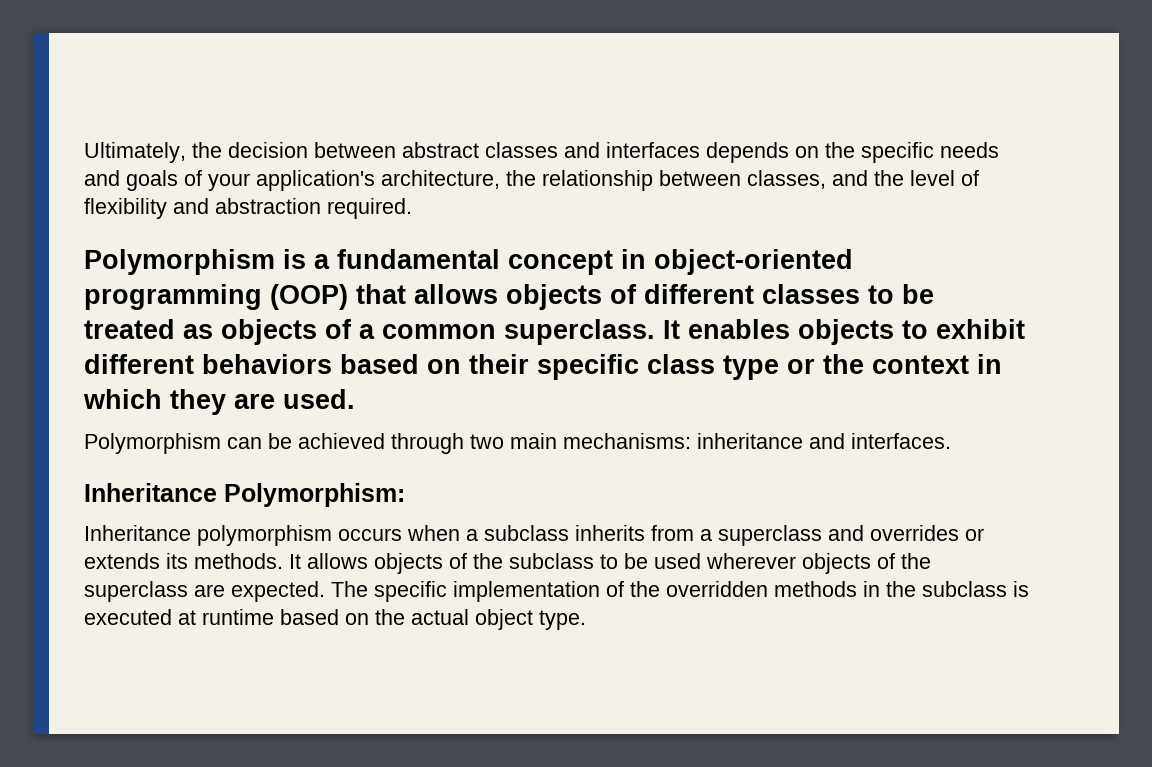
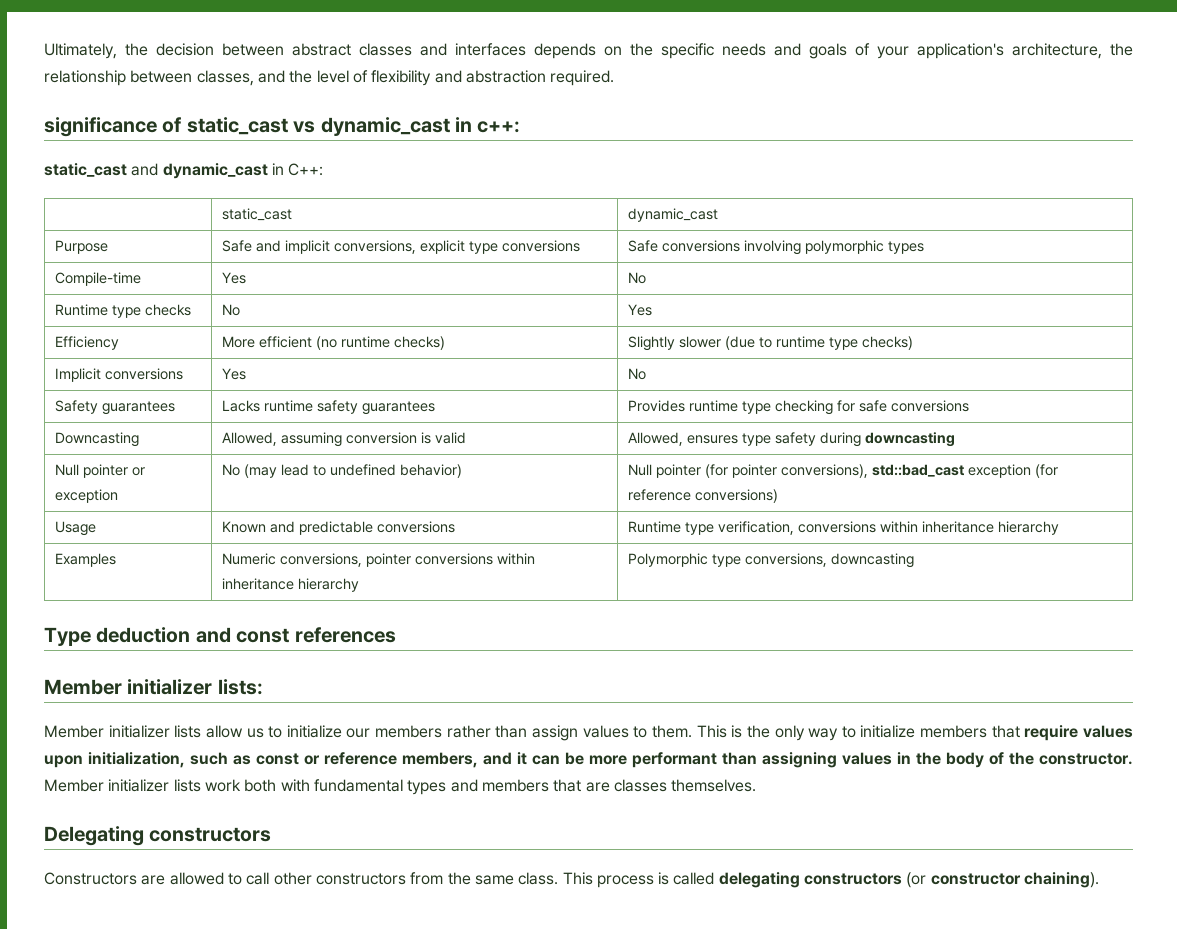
[84,249,853,275] [84,284,934,310] [84,319,1025,345] [84,354,1002,380] [83,389,355,415] [84,433,951,454] [84,483,405,507] [84,525,984,546] [84,553,931,574] [84,581,1029,602] [84,609,586,630] Polymorphism is a fundamental concept in object-oriented programming (OOP) that allows objects of different classes to be treated as objects of a common superclass. It enables objects to exhibit different behaviors based on their specific class type or the context in which they are used. // Polymorphism can be achieved through two main mechanisms: inheritance and interfaces. // Inheritance Polymorphism: // Inheritance polymorphism occurs when a subclass inherits from a superclass and overrides or extends its methods. It allows objects of the subclass to be used wherever objects of the superclass are expected. The specific implementation of the overridden methods in the subclass is executed at runtime based on the actual object type. -> [44,117,521,137] [44,163,324,179] [221,208,292,221] [627,208,718,222] [54,240,108,254] [221,240,580,254] [627,240,924,255] [54,272,141,286] [221,272,246,284] [627,272,646,284] [54,304,191,318] [221,304,240,316] [627,304,652,316] [54,336,119,350] [221,336,445,350] [627,336,913,351] [54,368,183,382] [221,368,246,380] [627,368,646,380] [54,400,175,415] [221,400,435,415] [627,400,969,415] [54,432,139,447] [221,432,466,447] [627,432,955,447] [54,464,145,478] [54,489,118,503] [221,464,462,478] [627,464,1058,478] [627,489,778,503] [54,521,96,536] [221,521,455,535] [627,521,1059,535] [54,553,116,567] [221,553,535,567] [221,578,359,592] [627,553,914,568] [44,627,396,646] [44,679,263,695] [44,725,1133,741] [44,752,1133,768] [44,779,757,795] [44,826,272,846] [44,872,1100,888] significance of static_cast vs dynamic_cast in c++: // static_cast and dynamic_cast in C++: // | static_cast | dynamic_cast // Purpose | Safe and implicit conversions, explicit type conversions | Safe conversions involving polymorphic types // Compile-time | Yes | No // Runtime type checks | No | Yes // Efficiency | More efficient (no runtime checks) | Slightly slower (due to runtime type checks) // Implicit conversions | Yes | No // Safety guarantees | Lacks runtime safety guarantees | Provides runtime type checking for safe conversions // Downcasting | Allowed, assuming conversion is valid | Allowed, ensures type safety during downcasting // Null pointer or exception | No (may lead to undefined behavior) | Null pointer (for pointer conversions), std::bad_cast exception (for reference conversions) // Usage | Known and predictable conversions | Runtime type verification, conversions within inheritance hierarchy // Examples | Numeric conversions, pointer conversions within inheritance hierarchy | Polymorphic type conversions, downcasting // Type deduction and const references // Member initializer lists: // Member initializer lists allow us to initialize our members rather than assign values to them. This is the only way to initialize members that require values upon initialization, such as const or reference members, and it can be more performant than assigning values in the body of the constructor. Member initializer lists work both with fundamental types and members that are classes themselves. // Delegating constructors // Constructors are allowed to call other constructors from the same class. This process is called delegating constructors (or constructor chaining).

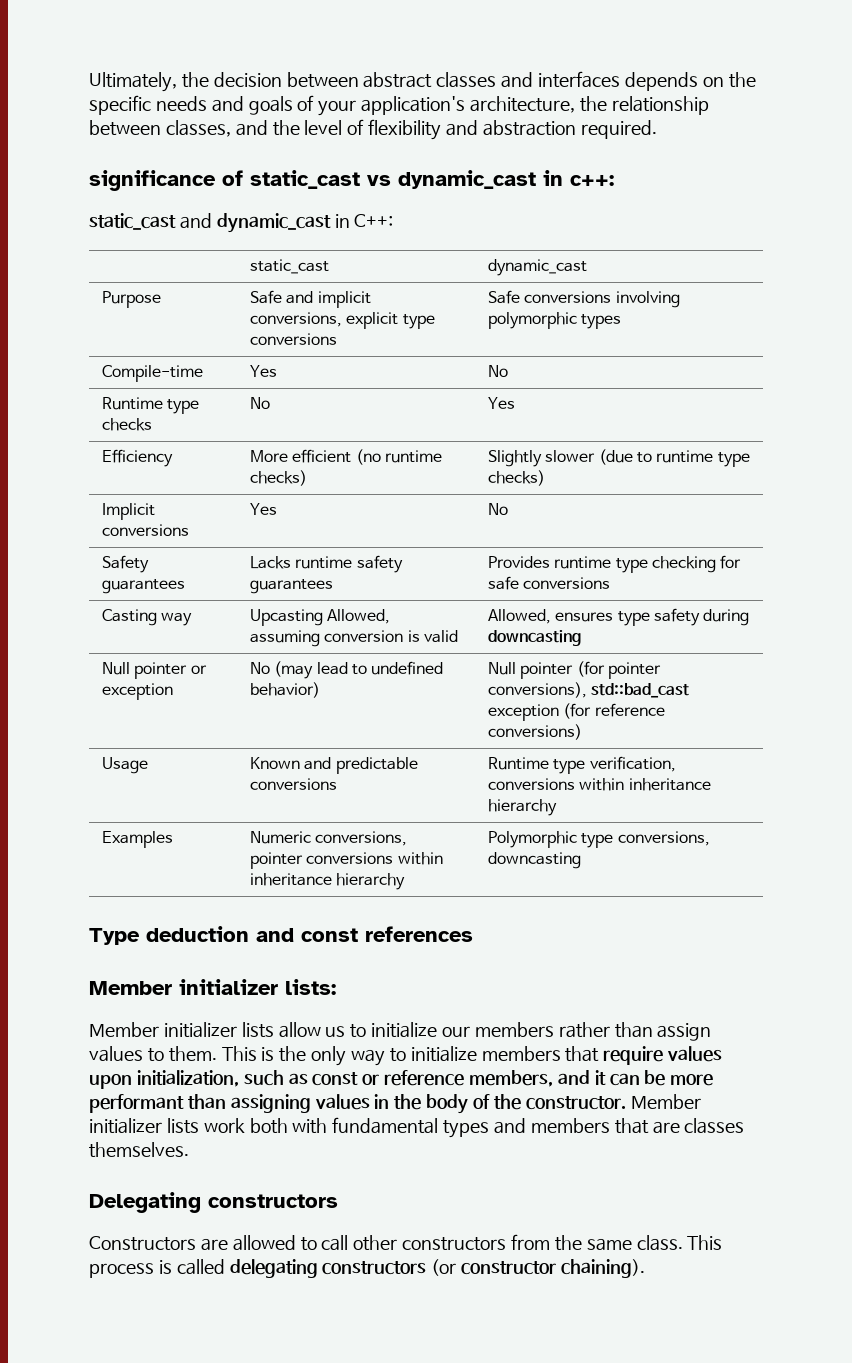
[54,432,139,447] Downcasting | -> [102,609,193,626] [250,609,324,626] Casting way | Upcasting

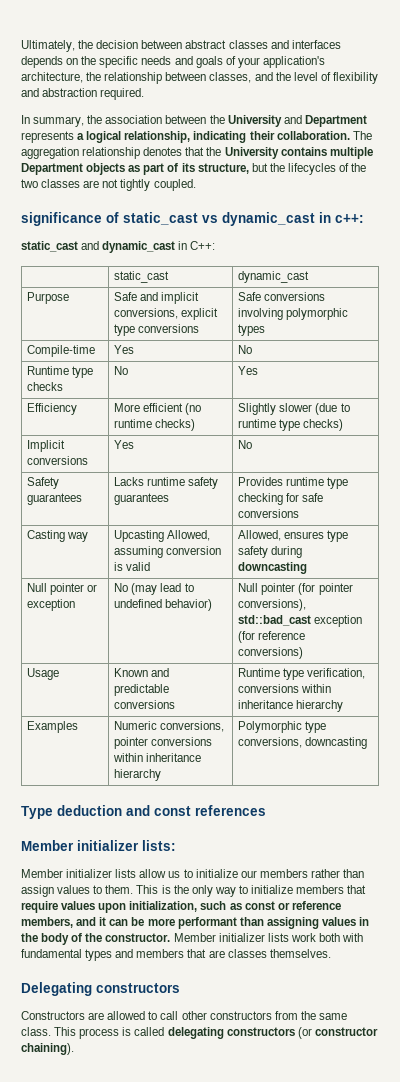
(657, 129) none -> [21,115,367,127] [21,131,372,143] [21,147,373,159] [21,163,367,175] [21,179,196,191] // In summary, the association between the University and Department represents a logical relationship, indicating their collaboration. The aggregation relationship denotes that the University contains multiple Department objects as part of its structure, but the lifecycles of the two classes are not tightly coupled.

